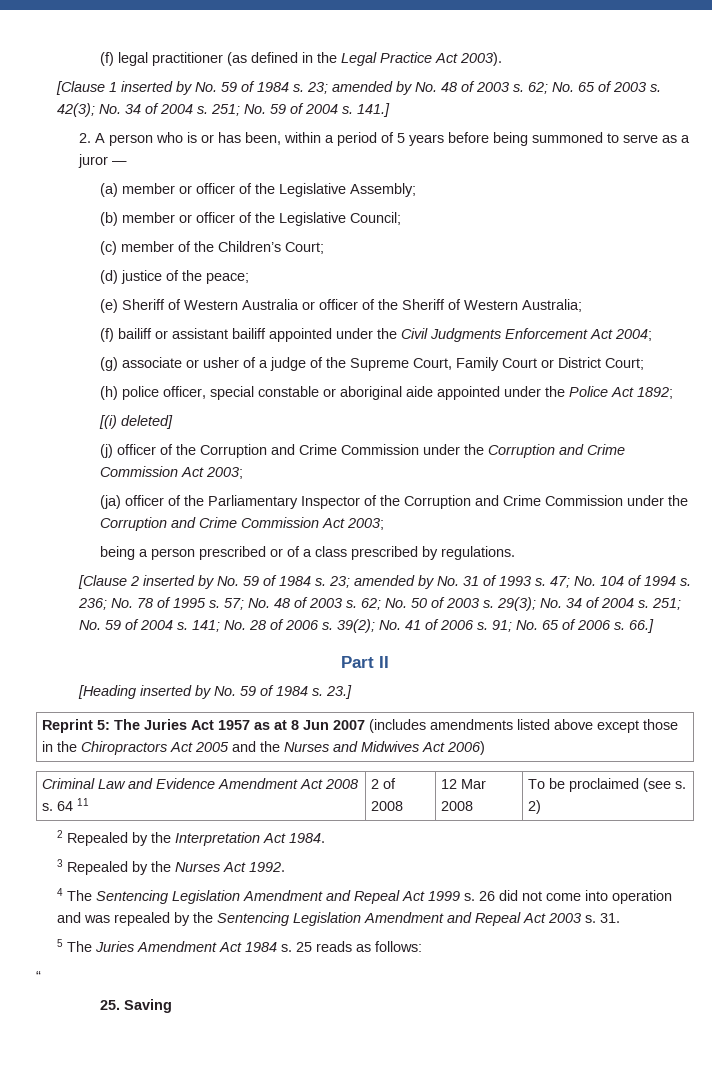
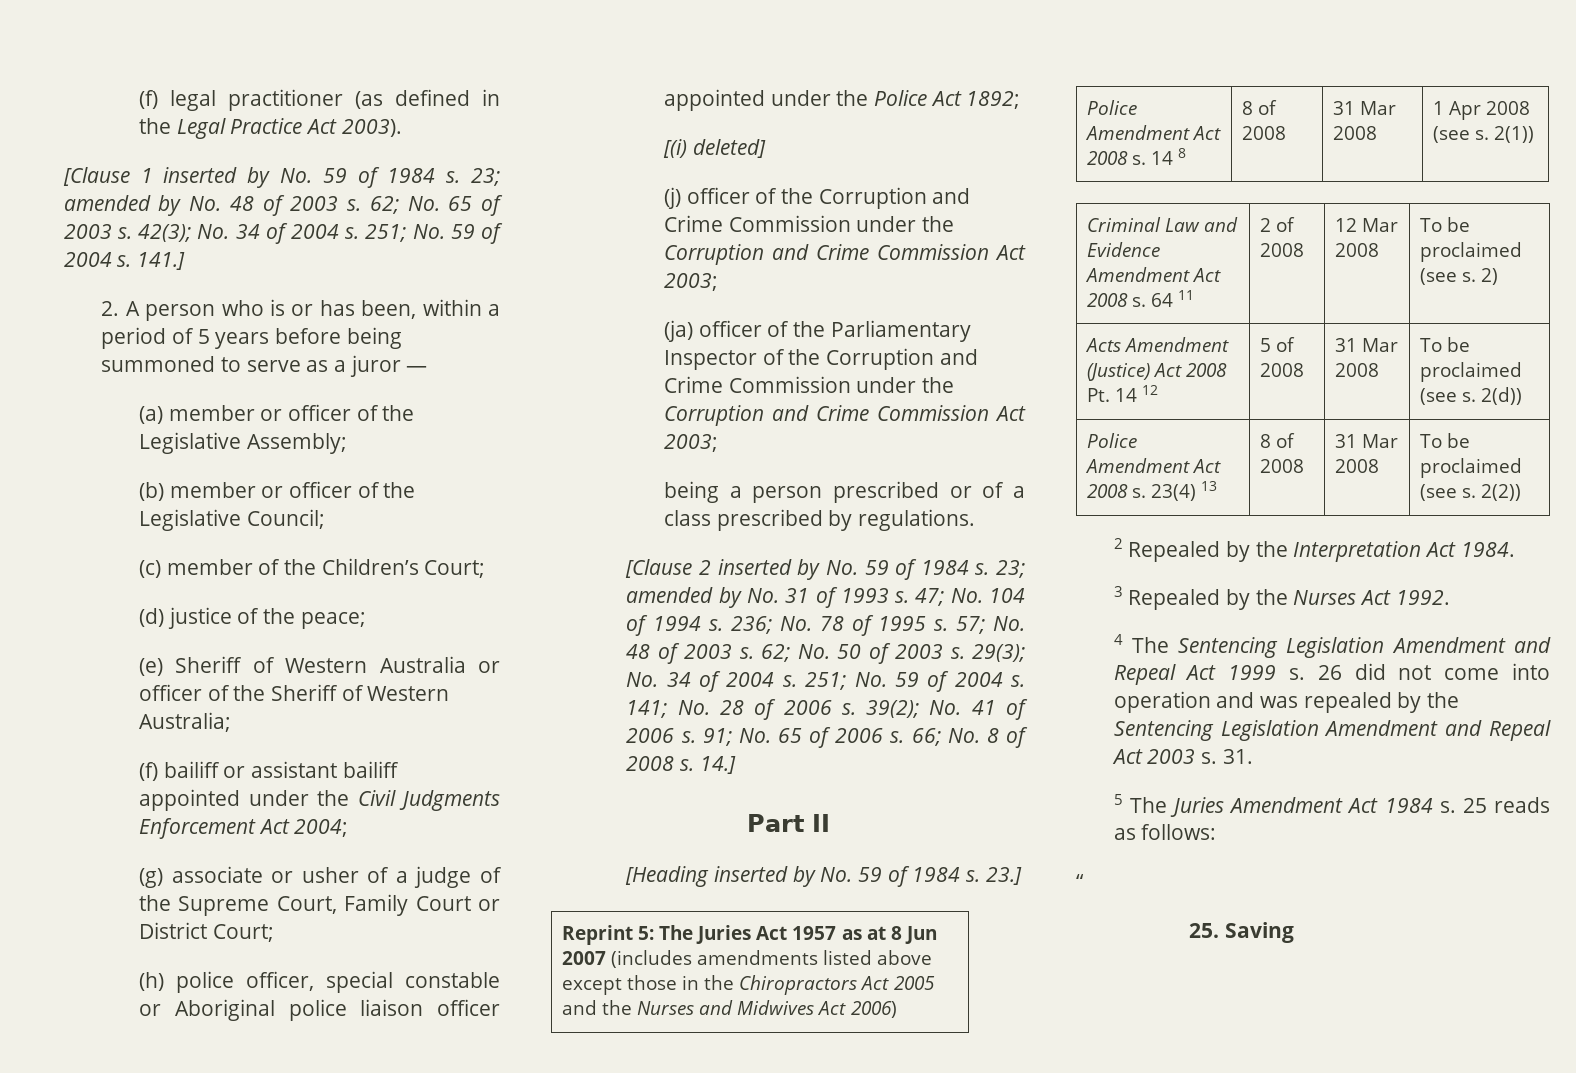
[339,386,433,400] aboriginal aide -> [174,999,500,1021] Aboriginal police liaison officer
[628,619,654,633] 66.] -> [911,727,1028,748] [626,756,736,774] 66; No. 8 of 2008 s. 14.]
(486, 748) none -> [1086,100,1137,115] [1084,125,1221,140] [1086,148,1187,165] [1241,100,1277,115] [1241,126,1286,140] [1332,101,1396,115] [1332,126,1377,140] [1432,101,1530,120] [1432,126,1534,143] // Police Amendment Act 2008 s. 14 8 | 8 of 2008 | 31 Mar 2008 | 1 Apr 2008 (see s. 2(1))
(542, 807) none -> [1084,337,1229,352] [1086,363,1227,381] [1086,385,1158,402] [1259,337,1295,352] [1259,363,1304,377] [1334,338,1398,352] [1334,363,1379,377] [1419,337,1470,352] [1419,362,1522,382] [1419,387,1522,405] [1086,433,1137,448] [1084,458,1221,473] [1086,481,1218,501] [1259,433,1295,448] [1259,459,1304,473] [1334,434,1398,448] [1334,459,1379,473] [1419,433,1470,448] [1419,458,1522,478] [1419,484,1521,501] // Acts Amendment (Justice) Act 2008 Pt. 14 12 | 5 of 2008 | 31 Mar 2008 | To be proclaimed (see s. 2(d)) // Police Amendment Act 2008 s. 23(4) 13 | 8 of 2008 | 31 Mar 2008 | To be proclaimed (see s. 2(2))

